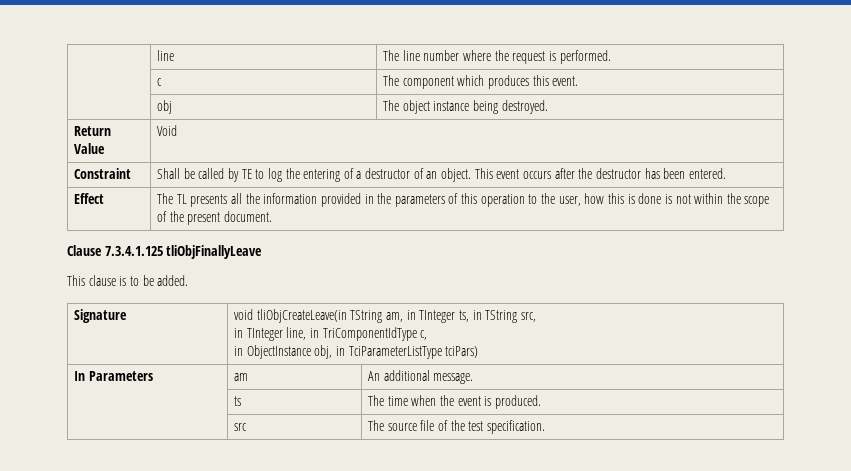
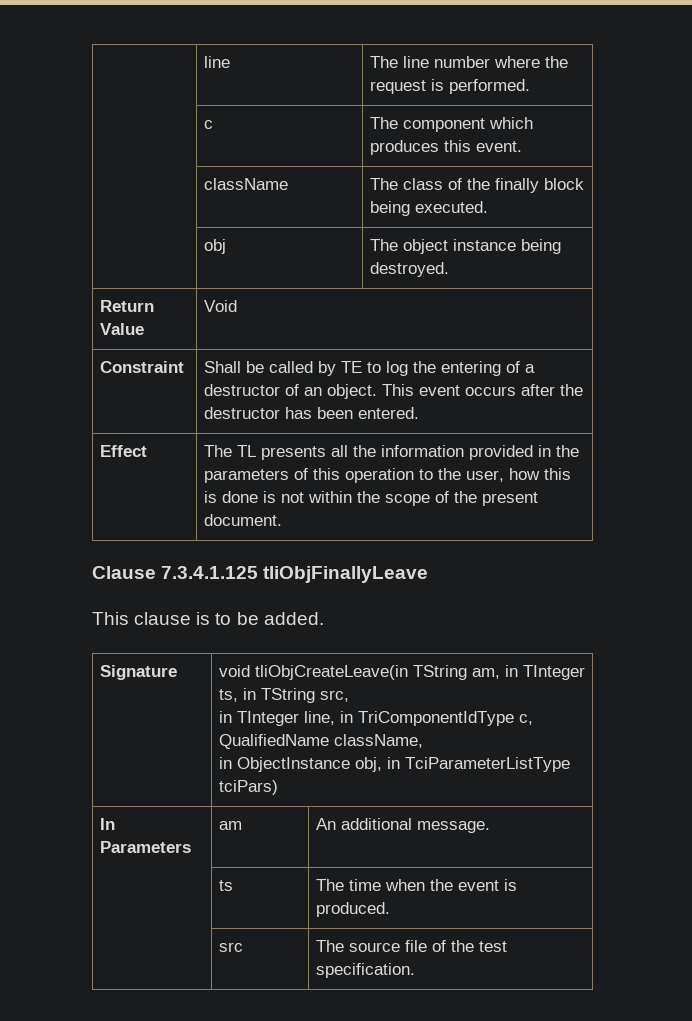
(579, 81) none -> [203,178,288,190] [369,178,584,193] [369,201,488,216] // | className | The class of the finally block being executed.
(428, 335) none -> [218,734,423,749] QualifiedName className,

